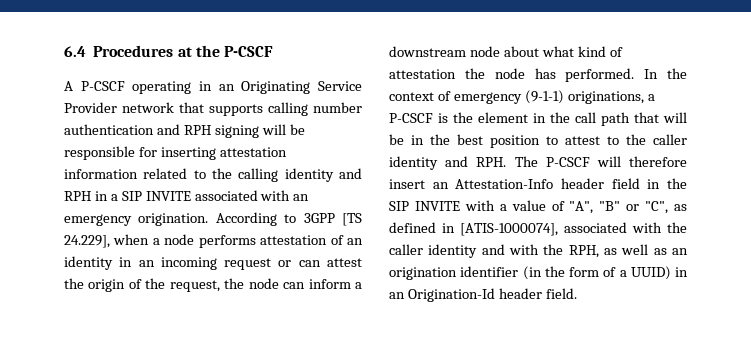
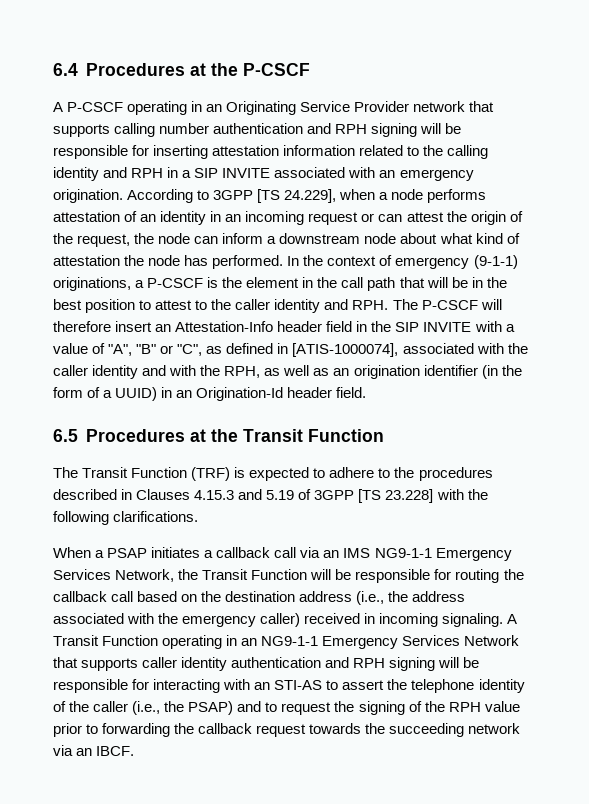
(577, 293) none -> [53,429,384,442] [53,467,493,481] [53,489,488,503] [53,511,199,525] [53,547,512,561] [53,569,524,583] [53,591,466,605] [53,613,518,627] [53,635,520,649] [53,657,480,671] [53,679,525,693] [53,701,520,715] [53,723,521,737] [53,745,135,756] // 6.5 Procedures at the Transit Function // The Transit Function (TRF) is expected to adhere to the procedures described in Clauses 4.15.3 and 5.19 of 3GPP [TS 23.228] with the following clarifications. // When a PSAP initiates a callback call via an IMS NG9-1-1 Emergency Services Network, the Transit Function will be responsible for routing the callback call based on the destination address (i.e., the address associated with the emergency caller) received in incoming signaling. A Transit Function operating in an NG9-1-1 Emergency Services Network that supports caller identity authentication and RPH signing will be responsible for interacting with an STI-AS to assert the telephone identity of the caller (i.e., the PSAP) and to request the signing of the RPH value prior to forwarding the callback request towards the succeeding network via an IBCF.

